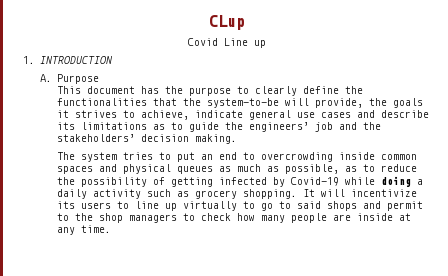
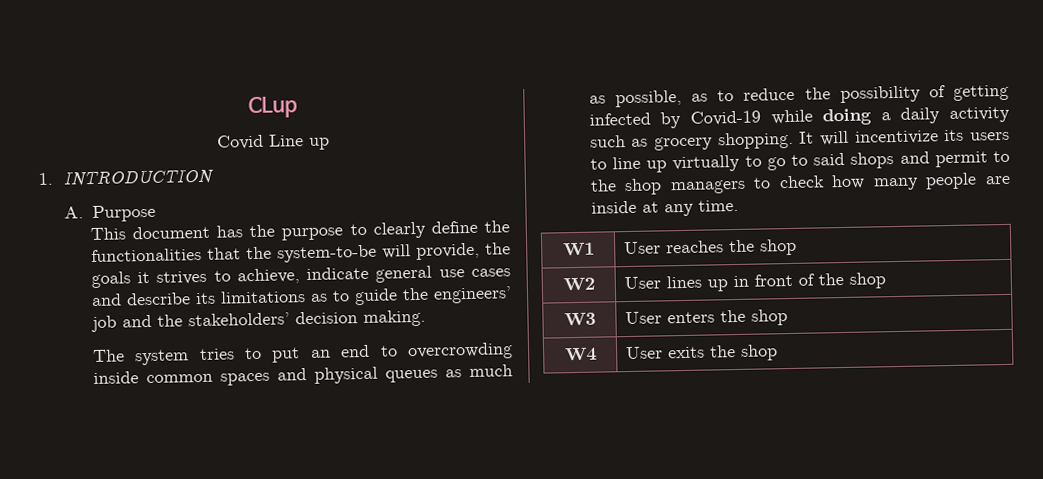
(111, 229) none -> [562,242,595,257] [624,238,798,256] [562,277,595,292] [624,272,887,292] [563,312,596,327] [625,309,789,326] [564,347,597,362] [626,344,779,361] // W1 | User reaches the shop // W2 | User lines up in front of the shop // W3 | User enters the shop // W4 | User exits the shop

